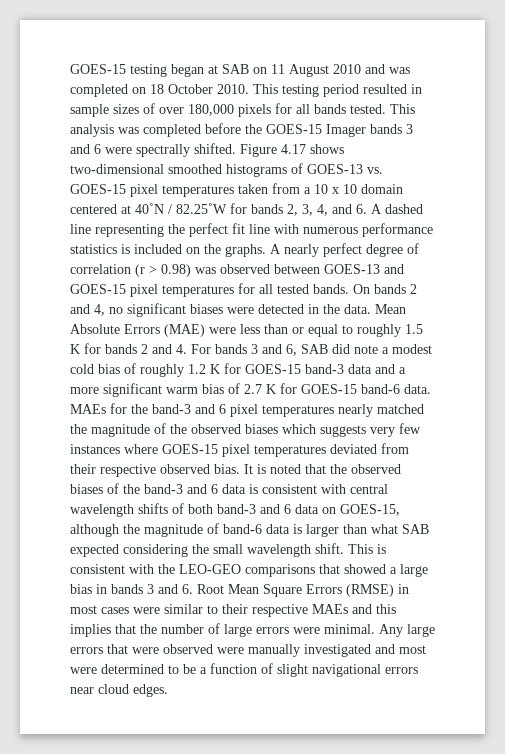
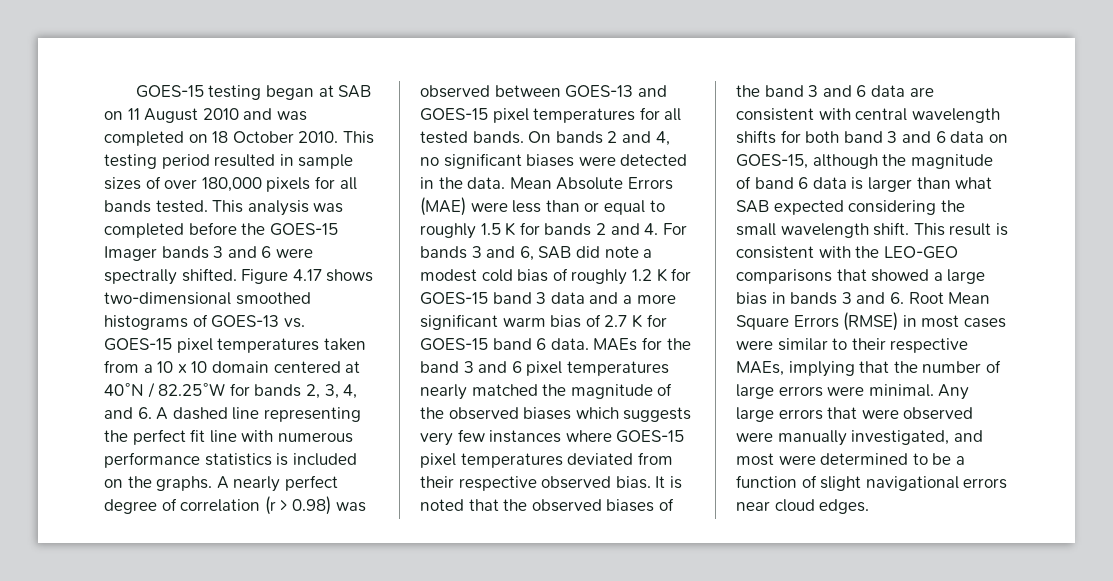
[305,364,344,374] band-3 -> [492,292,547,304] band 3
[361,384,400,394] band-6 -> [492,338,547,350] band 6
[152,404,191,414] band-3 -> [420,361,474,373] band 3
[144,484,258,494] band-3 and 6 data is -> [764,85,934,97] band 3 and 6 data are
[172,503,256,514] of both band-3 -> [780,130,898,143] for both band 3
[223,524,262,534] band-6 -> [754,177,809,189] band 6
(373, 549) none -> [949,223,992,236] result
[312,604,396,614] [70,624,111,637] MAEs and this implies -> [736,361,855,377] MAEs, implying
[304,644,371,657] investigated -> [851,430,950,445] investigated,

